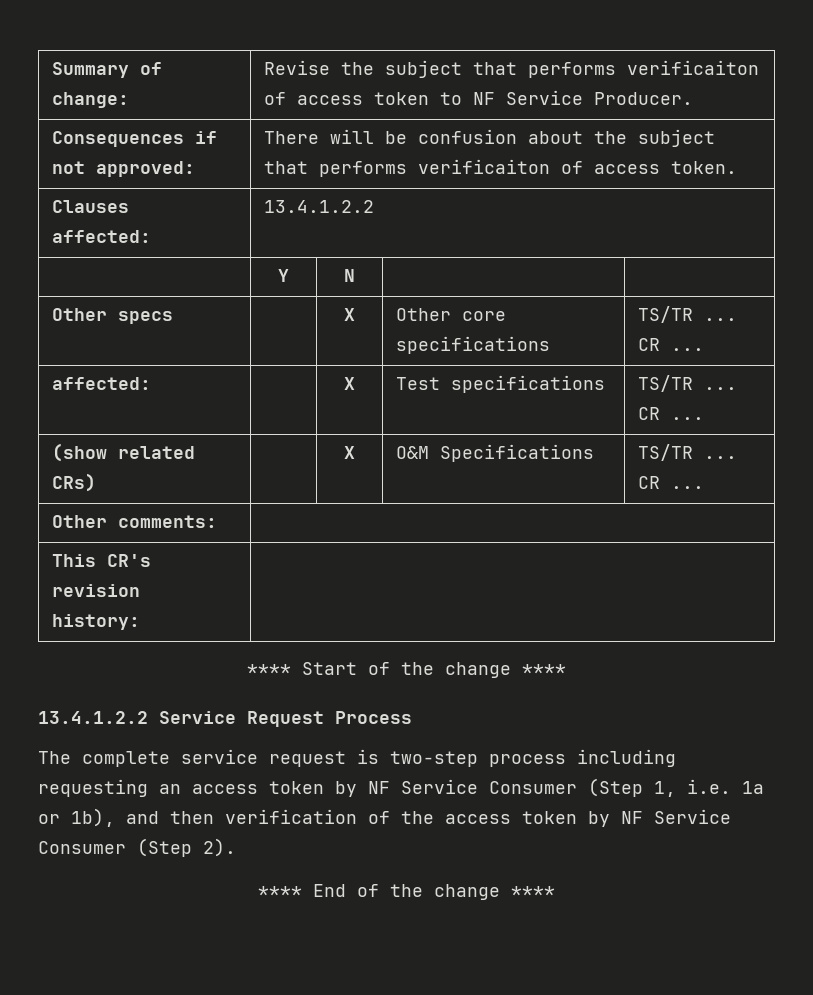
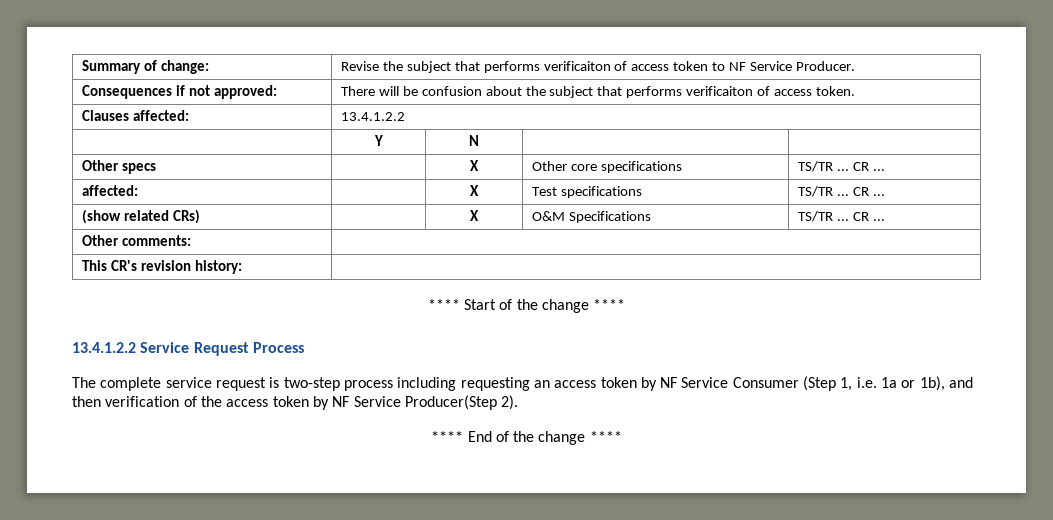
[38,838,192,857] Consumer (Step -> [404,395,497,410] Producer(Step

